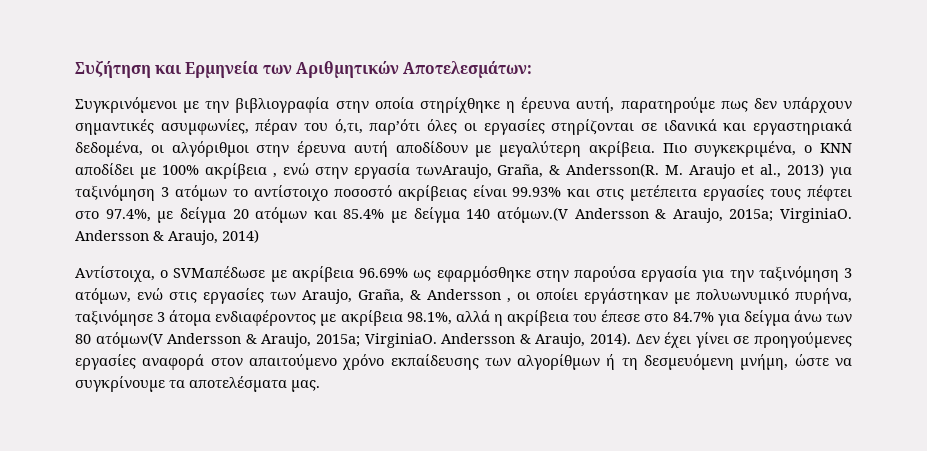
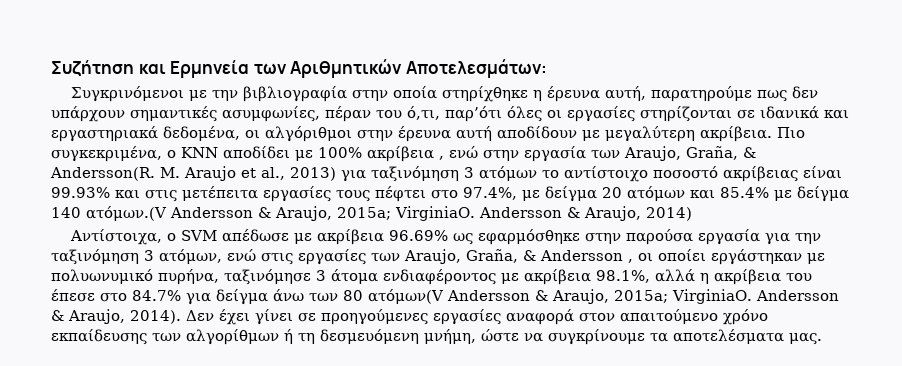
[415,164,492,179] τωνAraujo, -> [591,146,681,161] των Araujo,
[173,266,266,278] SVMαπέδωσε -> [180,229,289,242] SVM απέδωσε

